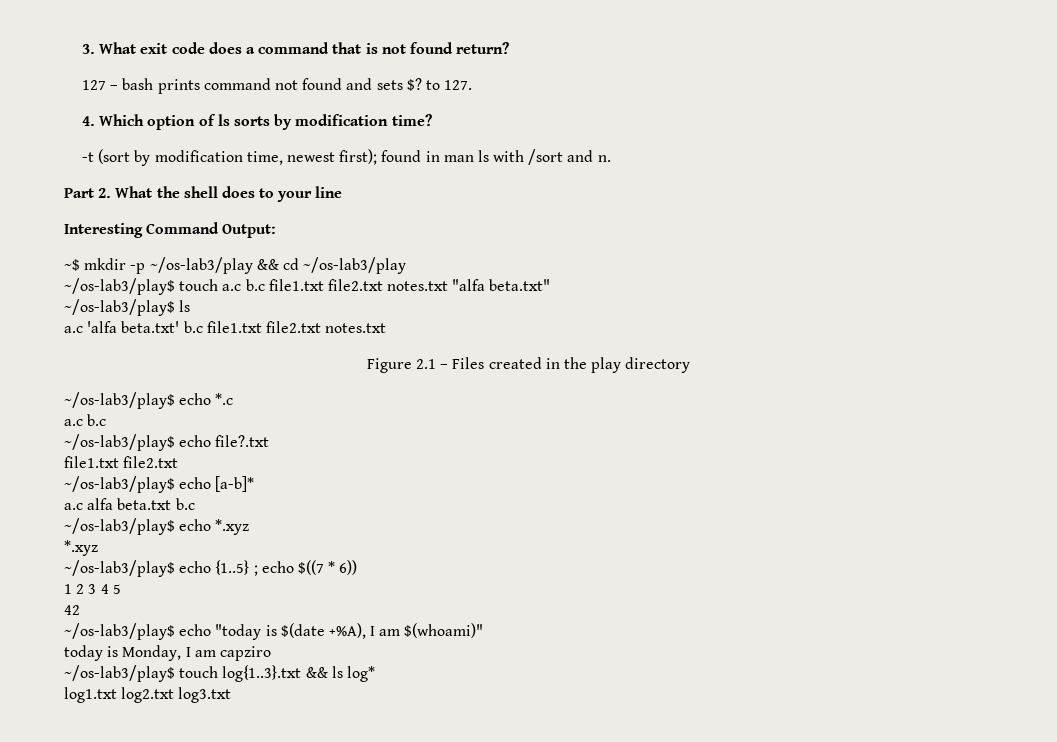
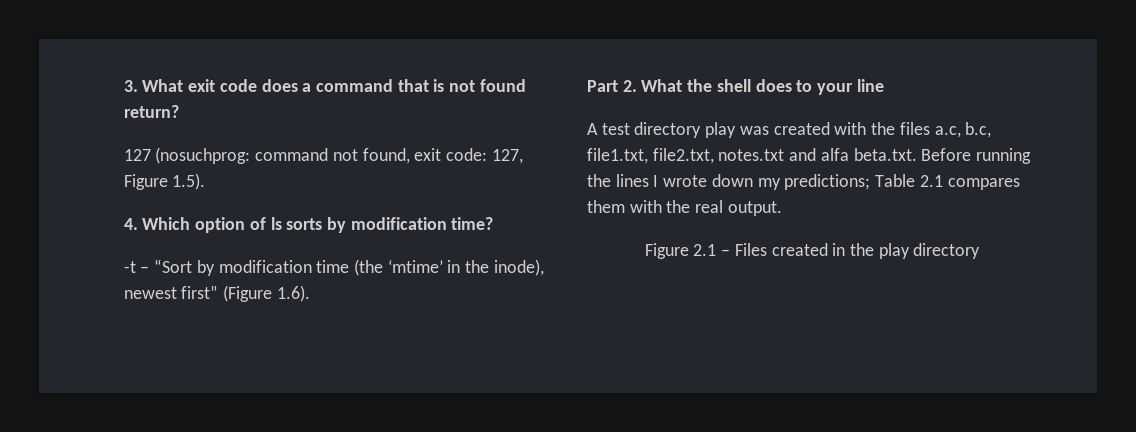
[110,78,473,94] – bash prints command not found and sets $? to 127. -> [155,147,523,164] [123,173,206,190] (nosuchprog: command not found, exit code: 127, Figure 1.5).
[98,149,611,166] (sort by modification time, newest first); found in man ls with /sort and n. -> [140,259,544,276] [123,285,310,302] – “Sort by modification time (the ‘mtime’ in the inode), newest first” (Figure 1.6).
[64,222,277,238] [64,257,407,274] [64,278,551,295] [64,299,191,316] [64,321,387,333] Interesting Command Output: // ~$ mkdir -p ~/os-lab3/play && cd ~/os-lab3/play // ~/os-lab3/play$ touch a.c b.c file1.txt file2.txt notes.txt "alfa beta.txt" // ~/os-lab3/play$ ls // a.c 'alfa beta.txt' b.c file1.txt file2.txt notes.txt -> [587,122,992,138] [587,148,1032,164] [587,174,1020,190] [587,200,782,216] A test directory play was created with the files a.c, b.c, file1.txt, file2.txt, notes.txt and alfa beta.txt. Before running the lines I wrote down my predictions; Table 2.1 compares them with the real output.
[64,392,234,409] [64,414,107,426] [64,434,270,451] [64,456,179,468] [64,476,255,493] [64,498,195,510] [64,518,250,535] [64,540,98,556] [64,560,358,577] [64,584,121,594] [64,605,80,615] [64,623,484,640] [64,645,271,661] [64,665,375,682] [64,687,232,703] // ~/os-lab3/play$ echo *.c // a.c b.c // ~/os-lab3/play$ echo file?.txt // file1.txt file2.txt // ~/os-lab3/play$ echo [a-b]* // a.c alfa beta.txt b.c // ~/os-lab3/play$ echo *.xyz // *.xyz // ~/os-lab3/play$ echo {1..5} ; echo $((7 * 6)) // 1 2 3 4 5 // 42 // ~/os-lab3/play$ echo "today is $(date +%A), I am $(whoami)" // today is Monday, I am capziro // ~/os-lab3/play$ touch log{1..3}.txt && ls log* // log1.txt log2.txt log3.txt -> (981, 251) none

